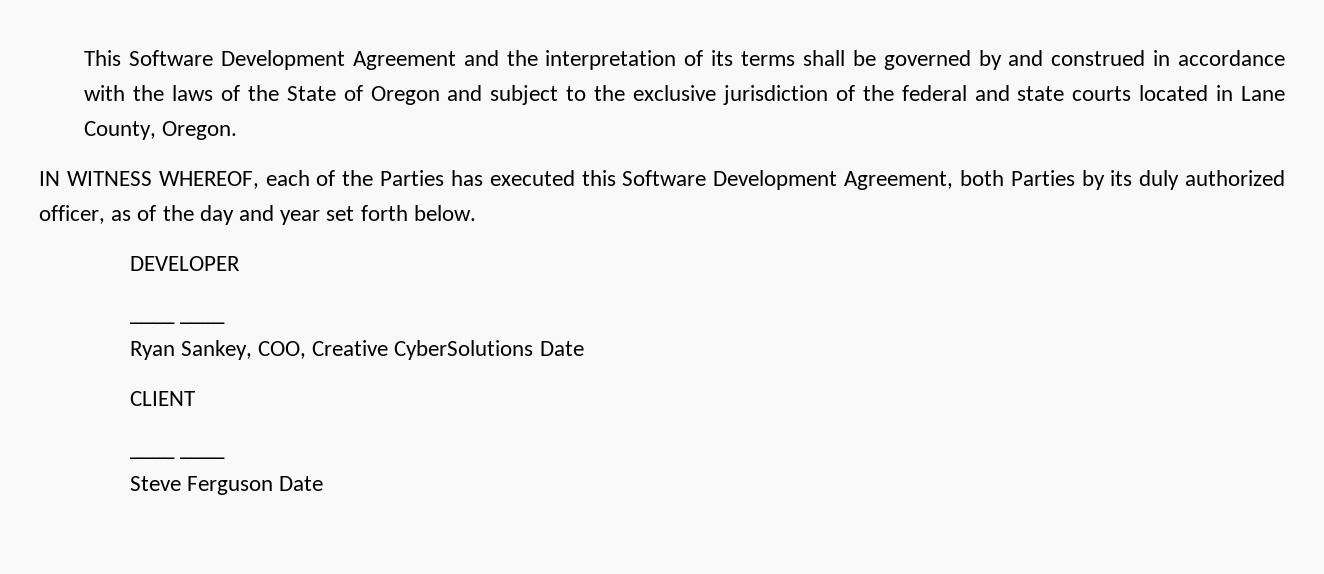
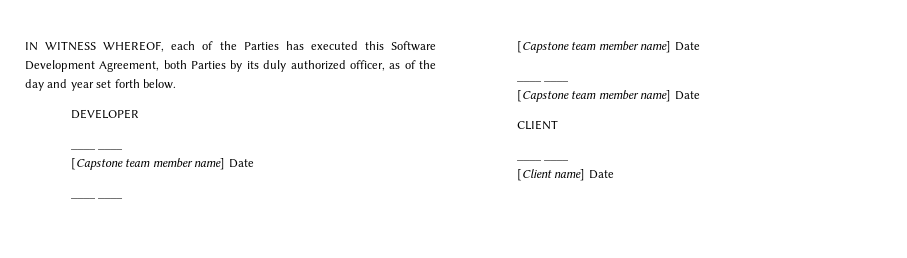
[84,50,1285,70] [84,85,1285,105] [84,121,238,140] This Software Development Agreement and the interpretation of its terms shall be governed by and construed in accordance with the laws of the State of Oregon and subject to the exclusive jurisdiction of the federal and state courts located in Lane County, Oregon. // -> (25, 46) none
[129,340,534,360] Ryan Sankey, COO, Creative CyberSolutions -> [71,158,254,170] [71,197,124,199] [517,41,700,53] [517,80,570,82] [517,90,672,102] [Capstone team member name] Date // ____ ____ // [Capstone team member name] Date // ____ ____ // [Capstone team member name]
[129,476,273,495] Steve Ferguson -> [517,169,586,181] [Client name]

